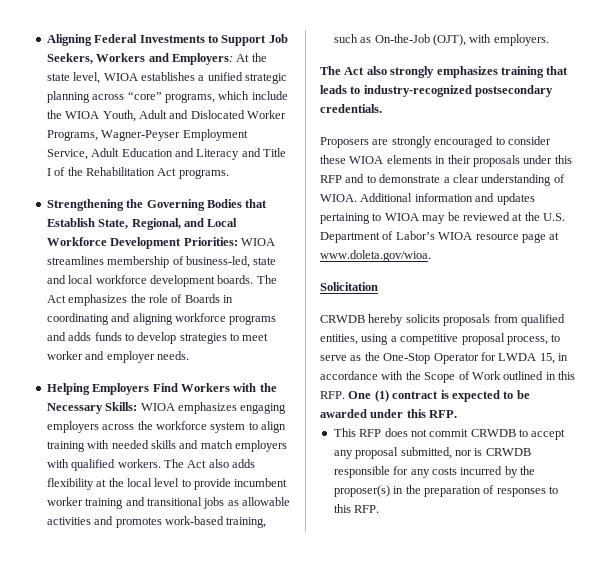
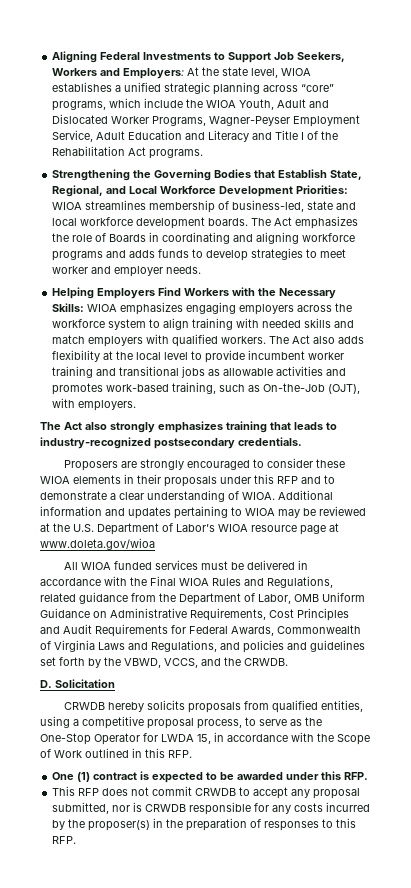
[320,250,431,262] www.doleta.gov/wioa. // -> [40,538,155,550] [64,560,309,570] [40,576,333,588] [40,592,365,605] [40,608,349,621] [40,624,361,637] [40,640,365,653] [40,657,288,668] [40,680,52,688] www.doleta.gov/wioa // All WIOA funded services must be delivered in accordance with the Final WIOA Rules and Regulations, related guidance from the Department of Labor, OMB Uniform Guidance on Administrative Requirements, Cost Principles and Audit Requirements for Federal Awards, Commonwealth of Virginia Laws and Regulations, and policies and guidelines set forth by the VBWD, VCCS, and the CRWDB. // D.
(345, 395) none -> (192, 754) //

